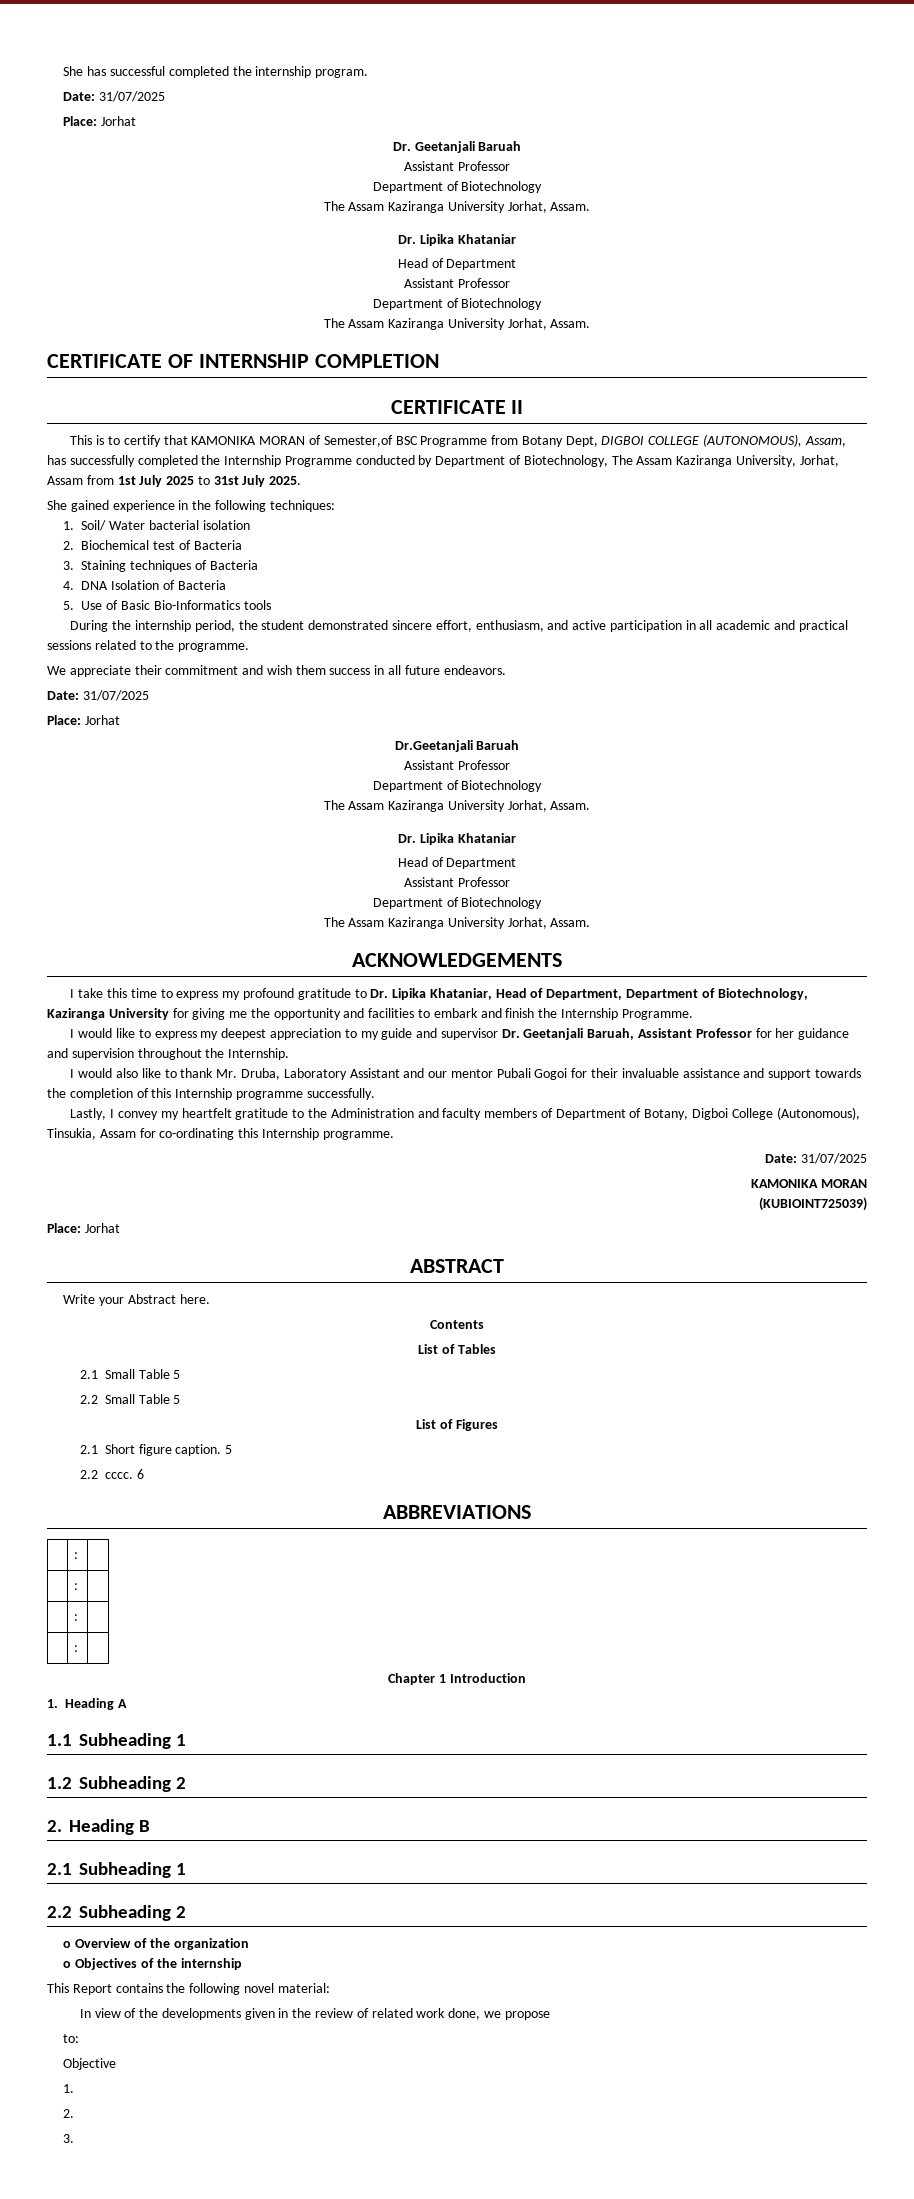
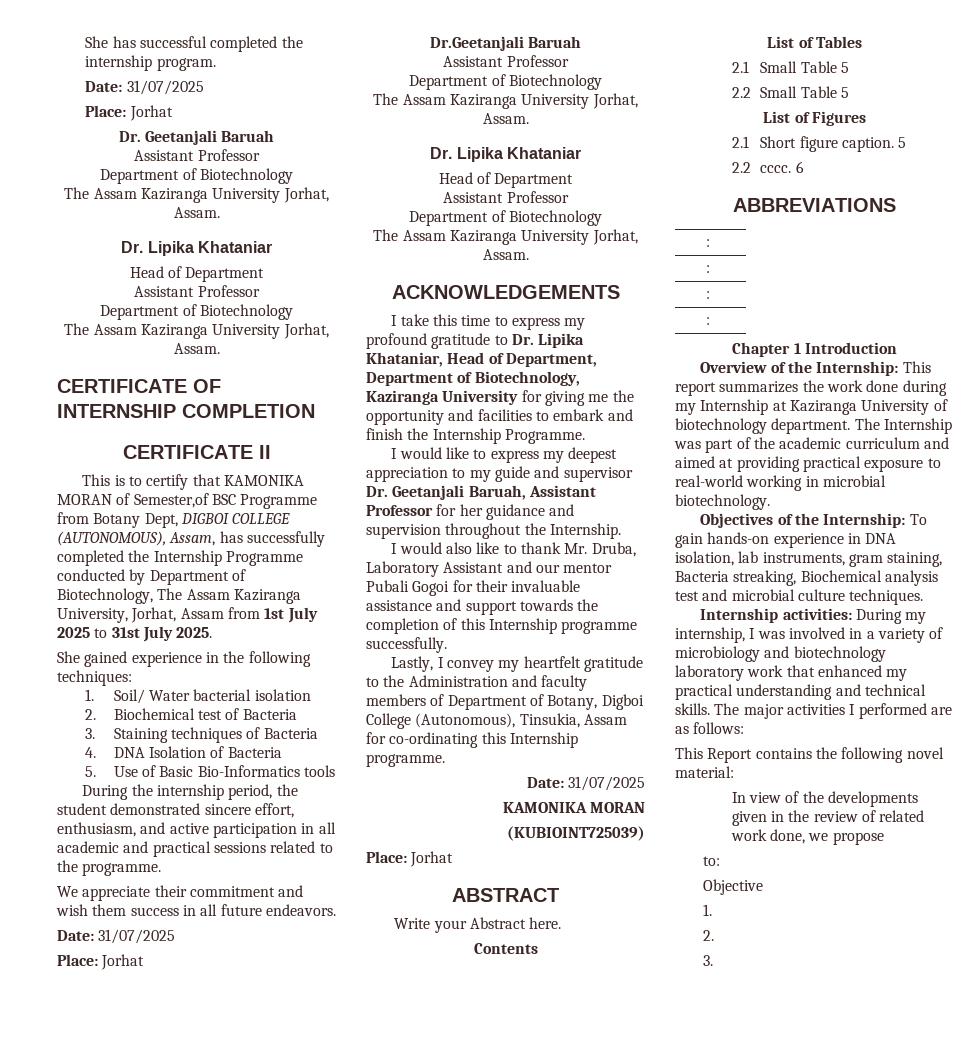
[47,1698,127,1710] [47,1733,187,1749] [47,1776,187,1792] [47,1819,151,1835] [47,1862,187,1878] [47,1905,187,1921] [63,1938,249,1950] [63,1958,242,1970] 1. Heading A // 1.1 Subheading 1 // 1.2 Subheading 2 // 2. Heading B // 2.1 Subheading 1 // 2.2 Subheading 2 // o Overview of the organization // o Objectives of the internship -> [700,361,931,376] [675,380,947,396] [675,399,948,415] [675,418,952,434] [674,437,949,453] [675,456,941,472] [675,475,886,491] [675,494,770,510] [700,513,927,528] [675,532,897,548] [675,551,943,567] [675,570,938,586] [675,589,924,605] [700,608,927,624] [675,627,944,643] [675,646,886,662] [675,665,908,681] [675,684,926,700] [675,703,952,719] [675,722,745,734] Overview of the Internship: This report summarizes the work done during my Internship at Kaziranga University of biotechnology department. The Internship was part of the academic curriculum and aimed at providing practical exposure to real-world working in microbial biotechnology. // Objectives of the Internship: To gain hands-on experience in DNA isolation, lab instruments, gram staining, Bacteria streaking, Biochemical analysis test and microbial culture techniques. // Internship activities: During my internship, I was involved in a variety of microbiology and biotechnology laboratory work that enhanced my practical understanding and technical skills. The major activities I performed are as follows:

